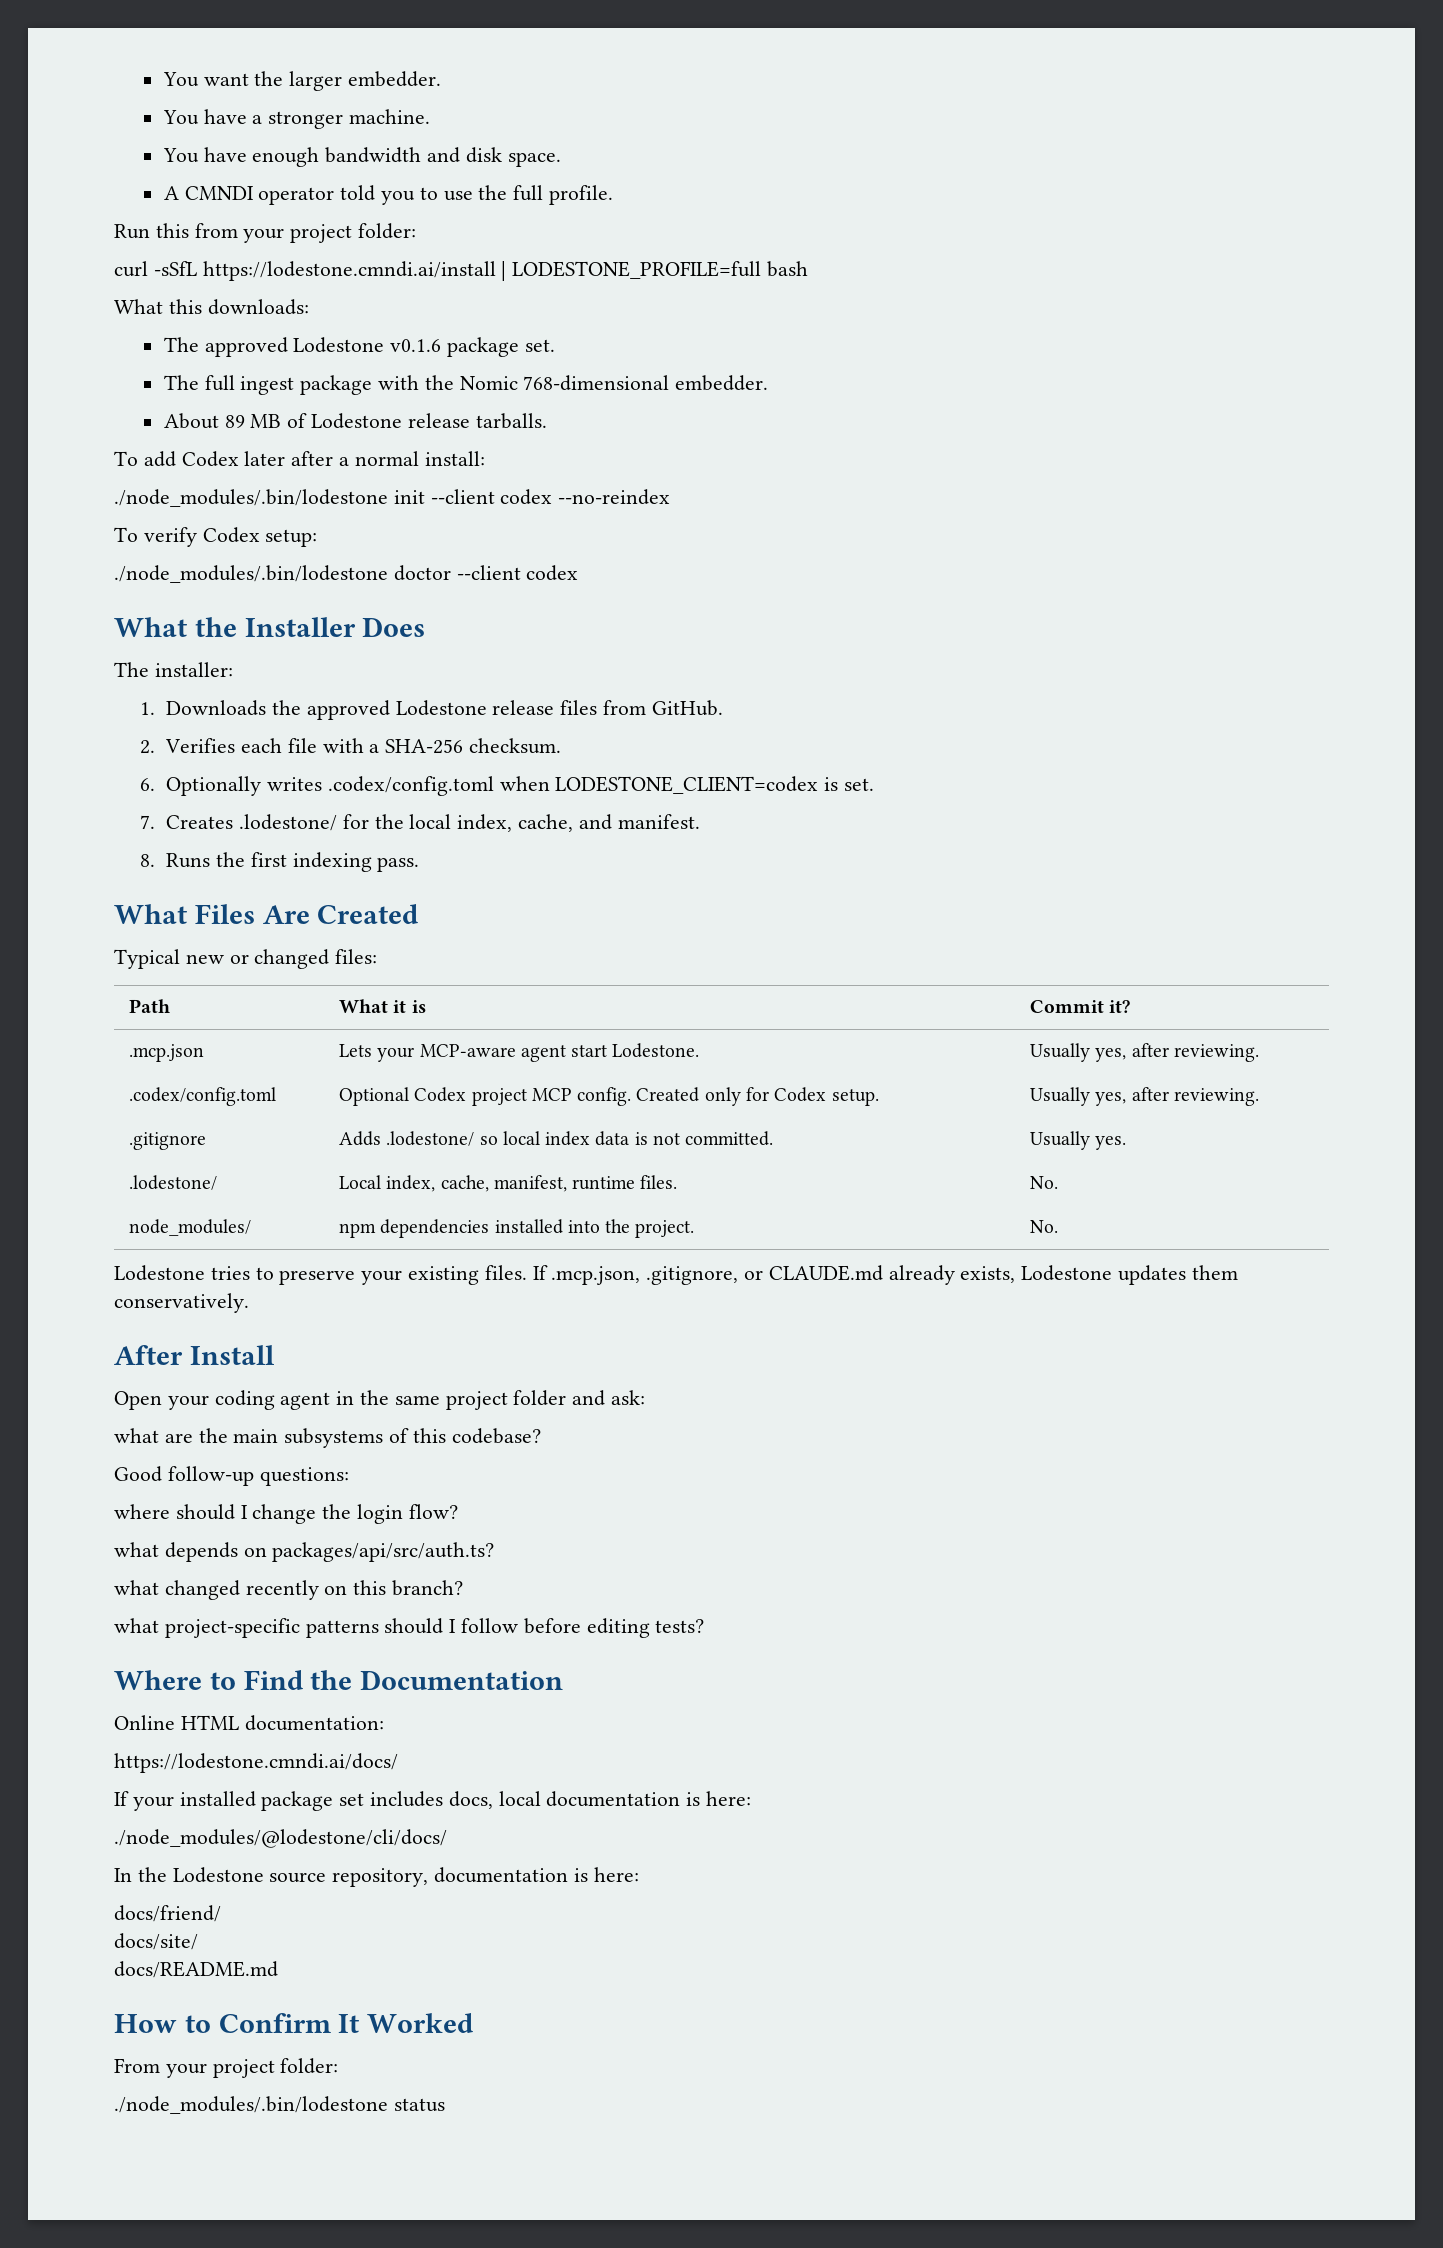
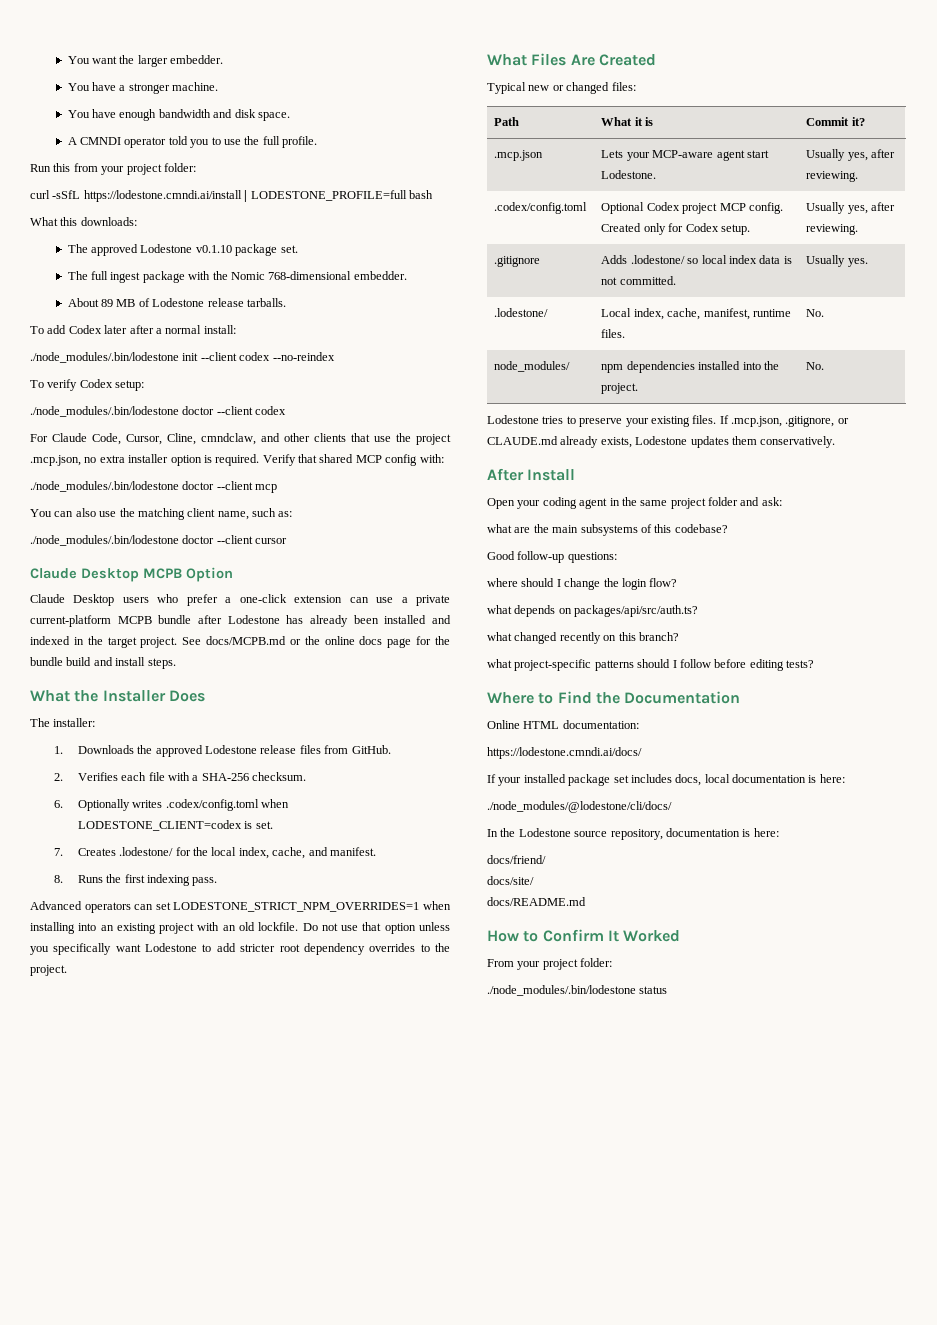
[390,339,442,352] v0.1.6 -> [195,245,232,253] v0.1.10
(579, 573) none -> [30,433,451,445] [30,454,444,466] [30,481,278,493] [30,508,293,520] [30,535,288,546] [30,567,233,582] [30,594,450,606] [30,615,452,627] [30,636,451,648] [30,657,176,669] // For Claude Code, Cursor, Cline, cmndclaw, and other clients that use the project .mcp.json, no extra installer option is required. Verify that shared MCP config with: // ./node_modules/.bin/lodestone doctor --client mcp // You can also use the matching client name, such as: // ./node_modules/.bin/lodestone doctor --client cursor // Claude Desktop MCPB Option // Claude Desktop users who prefer a one-click extension can use a private current-platform MCPB bundle after Lodestone has already been installed and indexed in the target project. See docs/MCPB.md or the online docs page for the bundle build and install steps.
(420, 864) none -> [30,901,451,913] [30,922,450,934] [30,943,451,955] [30,965,67,976] // Advanced operators can set LODESTONE_STRICT_NPM_OVERRIDES=1 when installing into an existing project with an old lockfile. Do not use that option unless you specifically want Lodestone to add stricter root dependency overrides to the project.

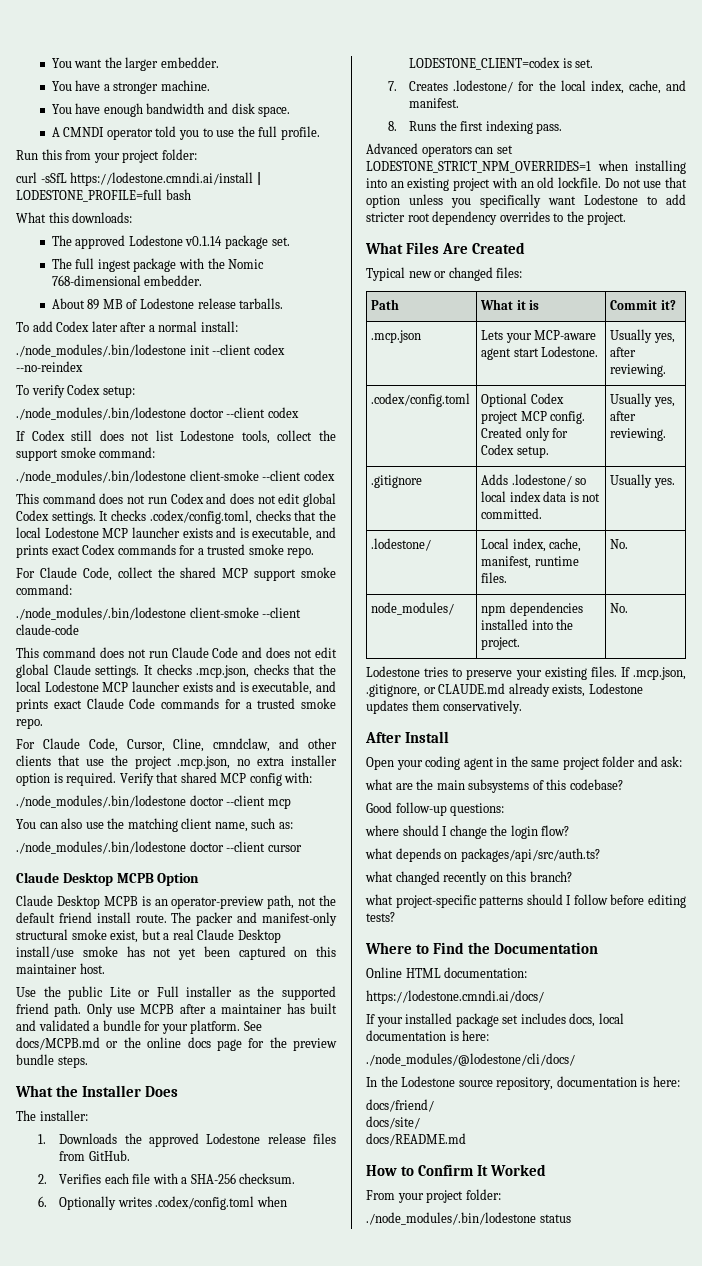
[195,245,232,253] v0.1.10 -> [185,236,223,246] v0.1.14
(287, 410) none -> [16,430,336,444] [16,447,156,461] [16,470,335,483] [16,493,336,507] [16,510,337,524] [16,527,336,541] [16,544,315,558] [16,567,336,581] [16,584,72,595] [16,607,302,620] [16,624,79,635] [16,647,337,658] [16,664,336,678] [16,681,336,695] [16,698,336,712] [16,718,43,729] // If Codex still does not list Lodestone tools, collect the support smoke command: // ./node_modules/.bin/lodestone client-smoke --client codex // This command does not run Codex and does not edit global Codex settings. It checks .codex/config.toml, checks that the local Lodestone MCP launcher exists and is executable, and prints exact Codex commands for a trusted smoke repo. // For Claude Code, collect the shared MCP support smoke command: // ./node_modules/.bin/lodestone client-smoke --client claude-code // This command does not run Claude Code and does not edit global Claude settings. It checks .mcp.json, checks that the local Lodestone MCP launcher exists and is executable, and prints exact Claude Code commands for a trusted smoke repo.
[122,594,450,606] [30,615,452,627] [30,636,178,648] users who prefer a one-click extension can use a private current-platform MCPB bundle after Lodestone has already been installed and indexed in the target project. -> [103,895,336,909] [16,912,337,926] [16,929,281,943] [16,946,336,960] [16,963,105,974] [16,986,337,1000] [16,1003,337,1017] [16,1020,241,1034] MCPB is an operator-preview path, not the default friend install route. The packer and manifest-only structural smoke exist, but a real Claude Desktop install/use smoke has not yet been captured on this maintainer host. // Use the public Lite or Full installer as the supported friend path. Only use MCPB after a maintainer has built and validated a bundle for your platform.
[30,657,146,666] bundle build and install -> [293,1038,337,1051] [16,1054,54,1065] preview bundle

